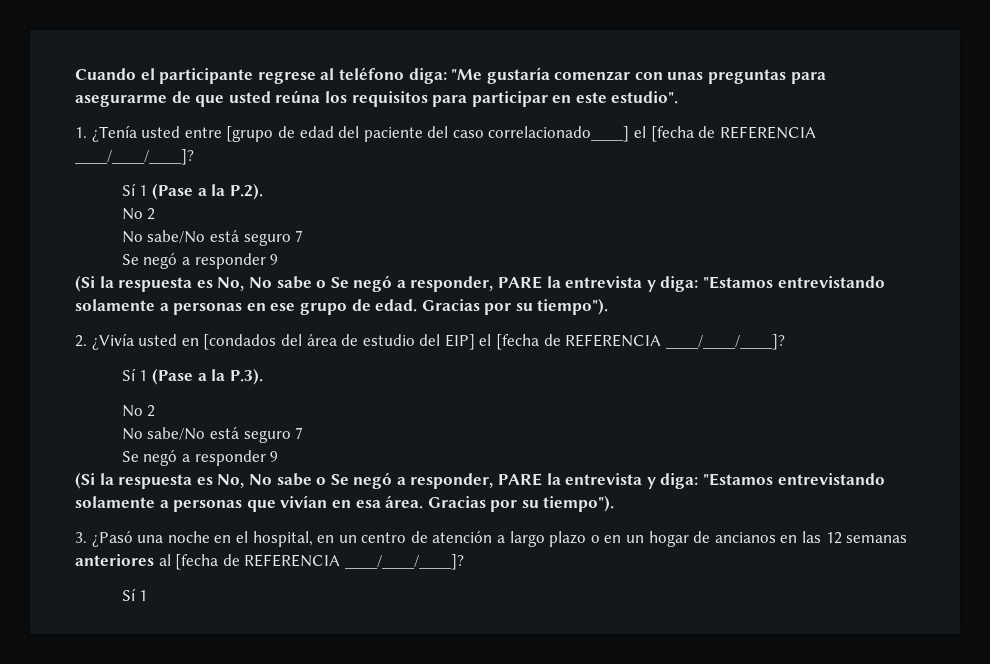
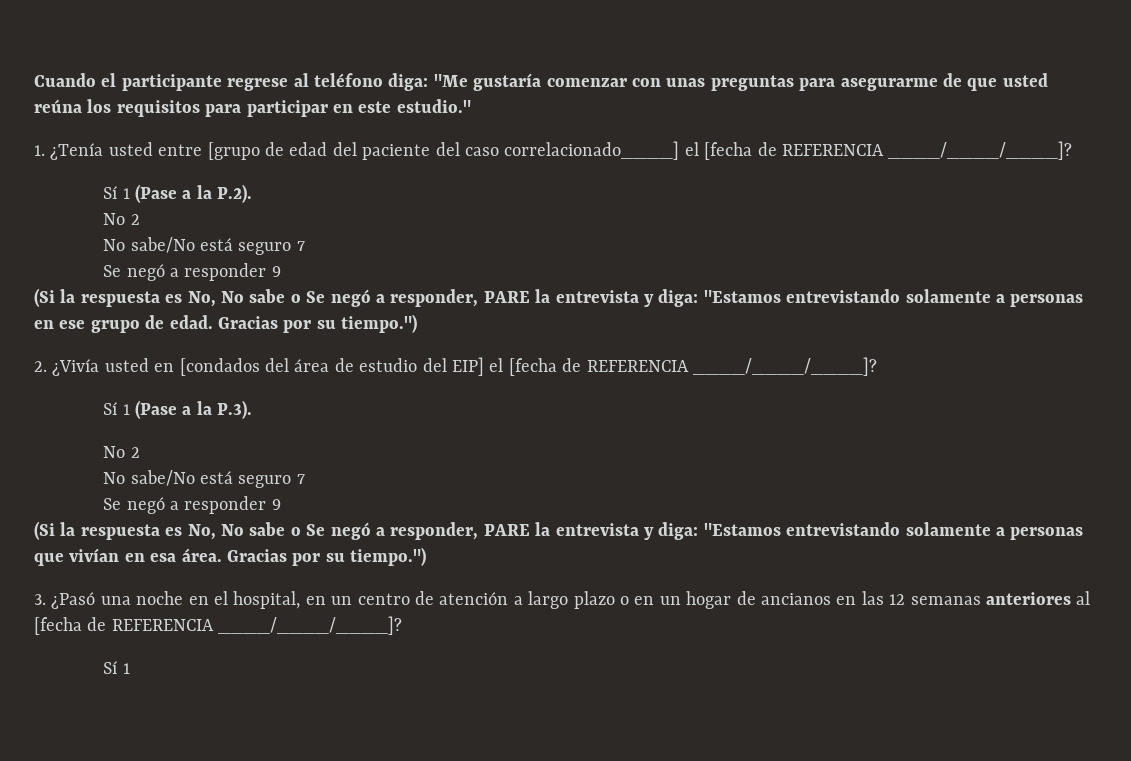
[611,91,679,104] estudio". -> [396,99,471,113] estudio."
[537,298,609,315] tiempo"). -> [341,314,418,333] tiempo.")
[543,495,615,512] tiempo"). -> [350,547,427,566] tiempo.")

